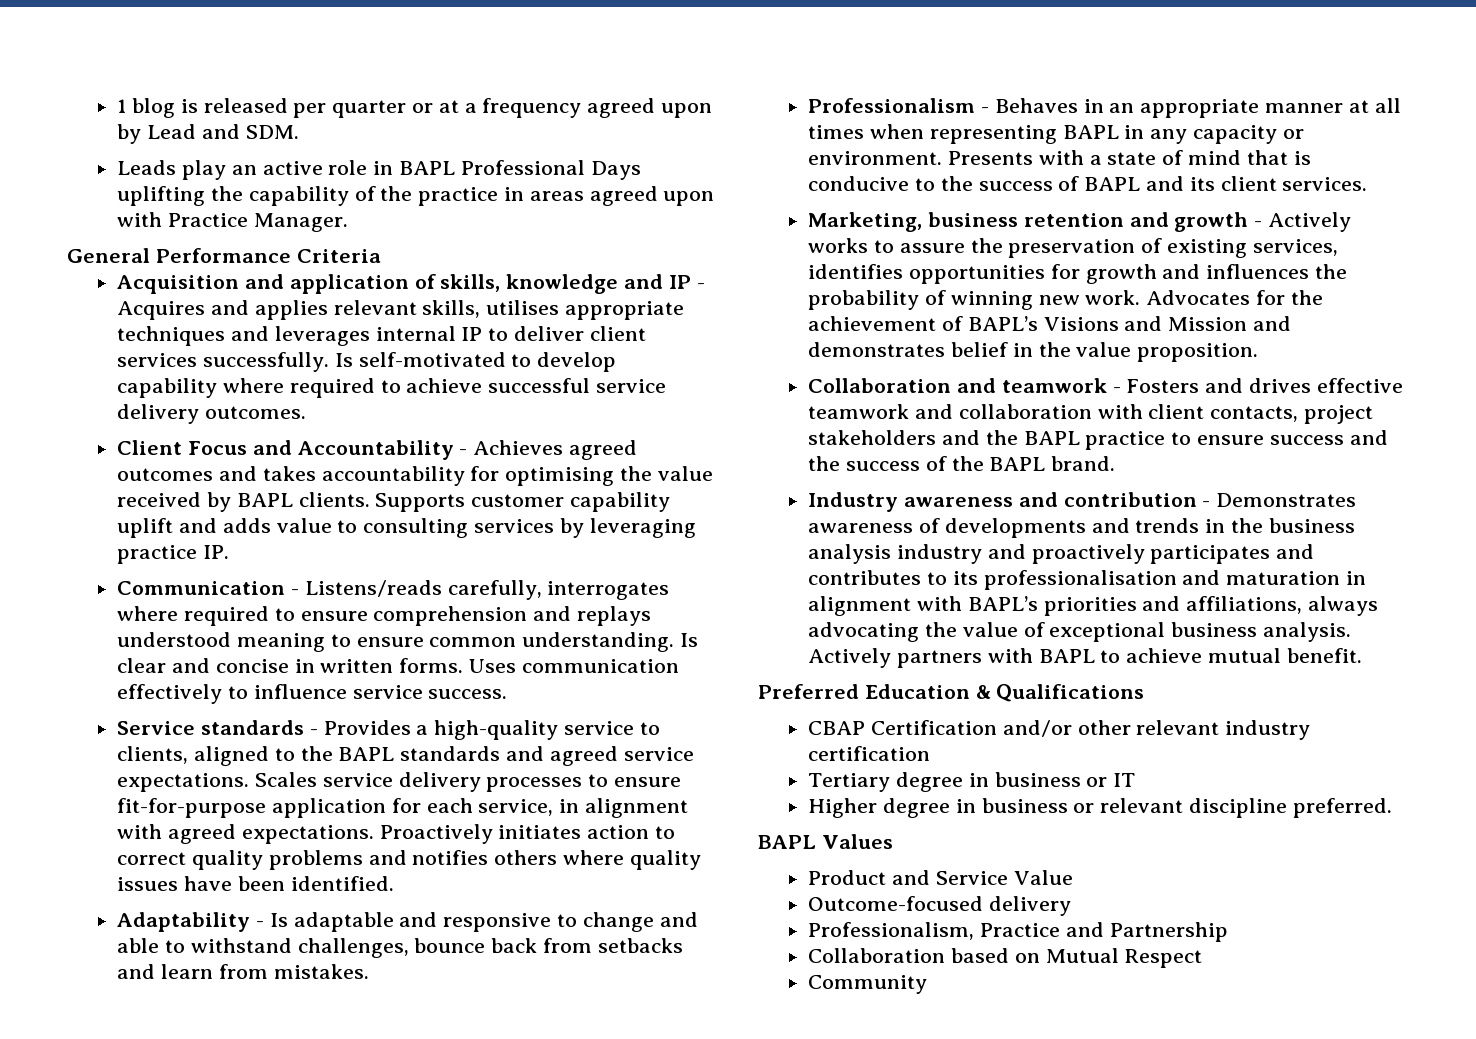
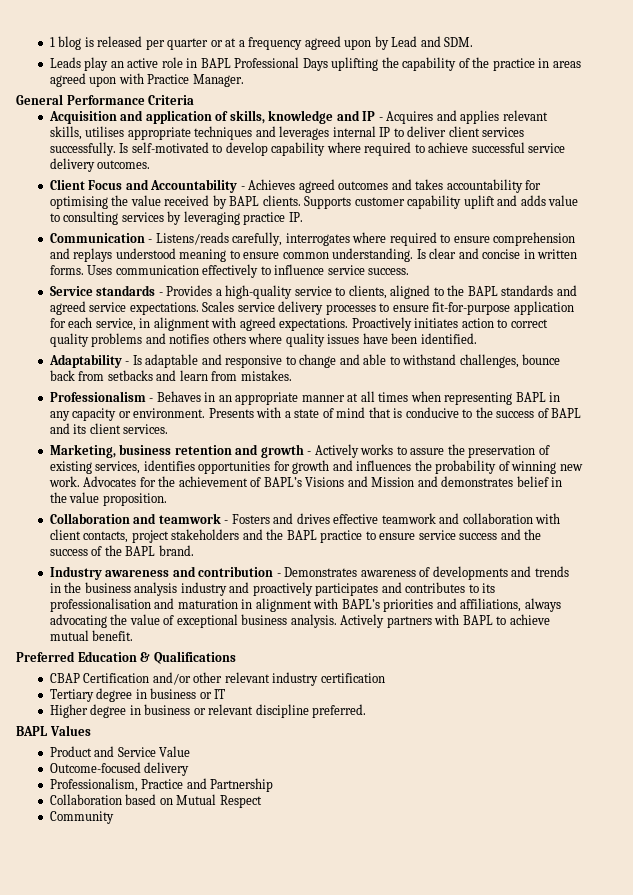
(1264, 440) none -> [418,530,456,540] service

